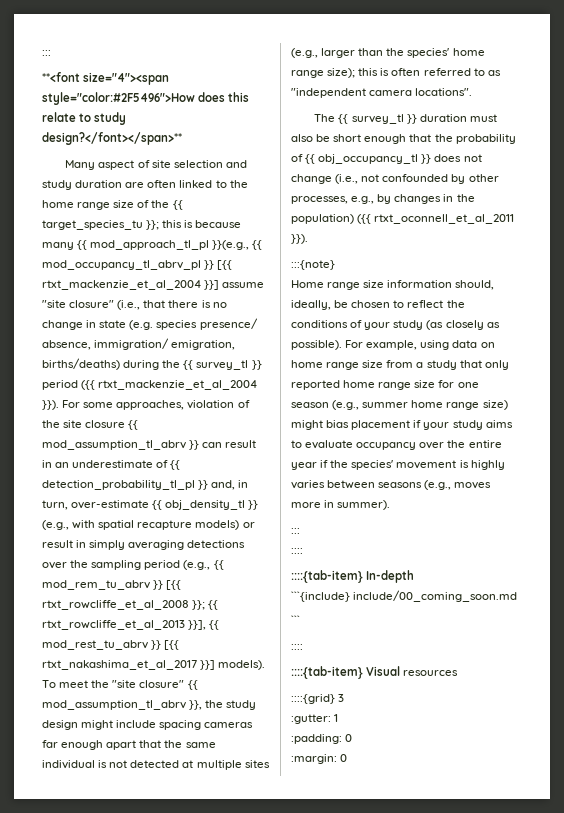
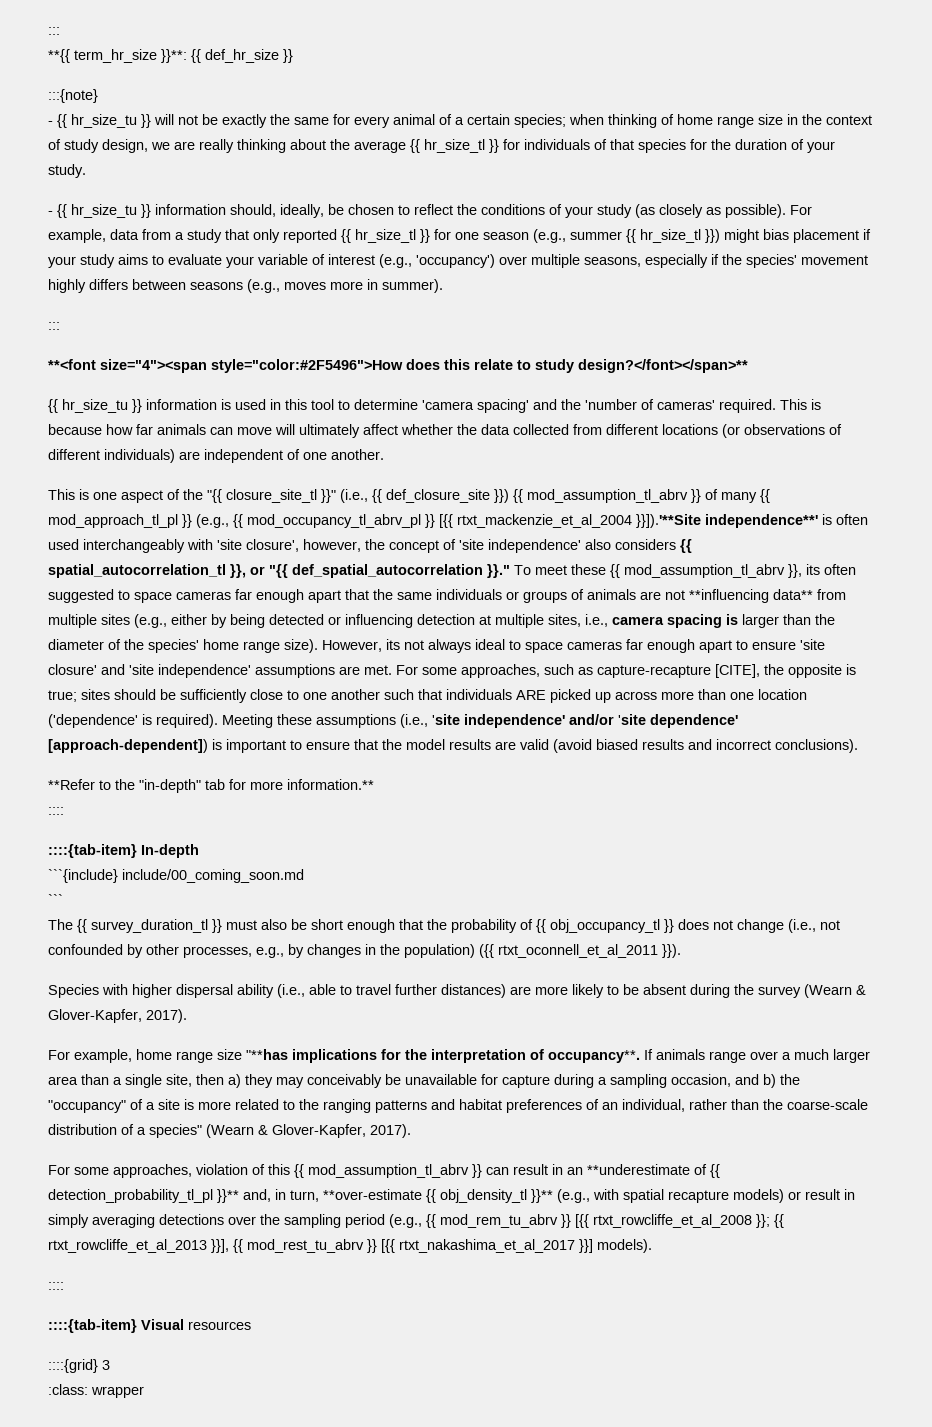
[42,50,51,56] ::: -> [48,27,60,35] [48,49,293,63] [48,89,98,103] [48,114,872,128] [48,139,835,153] [48,164,86,178] [48,204,812,218] [48,229,871,243] [48,254,868,268] [48,279,443,293] [48,322,60,330] ::: // **{{ term_hr_size }}**: {{ def_hr_size }} // :::{note} // - {{ hr_size_tu }} will not be exactly the same for every animal of a certain species; when thinking of home range size in the context of study design, we are really thinking about the average {{ hr_size_tl }} for individuals of that species for the duration of your study. // - {{ hr_size_tu }} information should, ideally, be chosen to reflect the conditions of your study (as closely as possible). For example, data from a study that only reported {{ hr_size_tl }} for one season (e.g., summer {{ hr_size_tl }}) might bias placement if your study aims to evaluate your variable of interest (e.g., 'occupancy') over multiple seasons, especially if the species' movement highly differs between seasons (e.g., moves more in summer). // :::
[65,160,247,170] [42,180,248,190] [42,200,183,210] [42,220,242,230] Many aspect of site selection and study duration are often linked to the home range size of the {{ target_species_tu }}; this is because -> [48,399,821,413] [48,424,842,438] [48,449,384,463] [48,489,718,503] {{ hr_size_tu }} information is used in this tool to determine 'camera spacing' and the 'number of cameras' required. This is because how far animals can move will ultimately affect whether the data collected from different locations (or observations of different individuals) are independent of one another. // This is one aspect of the "{{ closure_site_tl }}" (i.e., {{ def_closure_site }}) {{ mod_assumption_tl_abrv }} of
[212,240,250,250] }}(e.g., -> [182,514,229,528] }} (e.g.,
[204,280,265,290] [42,300,227,310] [42,318,258,330] [42,338,236,350] [42,358,262,370] [42,380,258,390] [42,400,59,410] }}] assume "site closure" (i.e., that there is no change in state (e.g. species presence/ absence, immigration/ emigration, births/deaths) during the {{ survey_tl }} period ({{ rtxt_mackenzie_et_al_2004 }}). -> [636,514,868,528] [48,539,692,553] [48,564,856,578] [48,589,846,603] [48,614,835,628] [48,639,825,653] [48,664,856,678] [48,689,807,703] [48,714,738,728] [48,739,858,753] [48,779,374,793] [48,807,64,815] [48,844,199,858] [48,869,304,883] [48,894,63,905] [48,919,840,933] [48,944,681,958] [48,984,866,998] [48,1009,187,1023] [48,1049,870,1063] [48,1074,800,1088] [48,1099,868,1113] [48,1124,411,1138] }}]).'**Site independence**' is often used interchangeably with 'site closure', however, the concept of 'site independence' also considers {{ spatial_autocorrelation_tl }}, or "{{ def_spatial_autocorrelation }}." To meet these {{ mod_assumption_tl_abrv }}, its often suggested to space cameras far enough apart that the same individuals or groups of animals are not **influencing data** from multiple sites (e.g., either by being detected or influencing detection at multiple sites, i.e., camera spacing is larger than the diameter of the species' home range size). However, its not always ideal to space cameras far enough apart to ensure 'site closure' and 'site independence' assumptions are met. For some approaches, such as capture-recapture [CITE], the opposite is true; sites should be sufficiently close to one another such that individuals ARE picked up across more than one location ('dependence' is required). Meeting these assumptions (i.e., 'site independence' and/or 'site dependence' [approach-dependent]) is important to ensure that the model results are valid (avoid biased results and incorrect conclusions). // **Refer to the "in-depth" tab for more information.** // :::: // ::::{tab-item} In-depth // ```{include} include/00_coming_soon.md // ``` // The {{ survey_duration_tl }} must also be short enough that the probability of {{ obj_occupancy_tl }} does not change (i.e., not confounded by other processes, e.g., by changes in the population) ({{ rtxt_oconnell_et_al_2011 }}). // Species with higher dispersal ability (i.e., able to travel further distances) are more likely to be absent during the survey (Wearn & Glover-Kapfer, 2017). // For example, home range size "**has implications for the interpretation of occupancy**. If animals range over a much larger area than a single site, then a) they may conceivably be unavailable for capture during a sampling occasion, and b) the "occupancy" of a site is more related to the ranging patterns and habitat preferences of an individual, rather than the coarse-scale distribution of a species" (Wearn & Glover-Kapfer, 2017). //
[42,420,126,428] the site closure -> [268,1164,290,1175] this
[72,460,154,468] underestimate -> [587,1164,690,1175] **underestimate
[198,480,209,490] }} -> [217,1189,239,1203] }}**
[71,500,150,509] over-estimate -> [323,1189,422,1200] **over-estimate
[248,500,259,510] }} -> [531,1189,553,1203] }}**
[42,680,198,690] [42,700,257,710] [42,720,254,730] [42,740,216,750] [42,760,270,770] [291,48,485,58] [291,68,501,78] [291,88,473,98] [314,114,497,124] [291,134,516,144] [291,154,482,164] [291,174,499,184] [291,194,475,204] [291,214,515,224] [291,234,308,244] [291,260,335,270] [291,280,495,290] [291,300,465,310] [291,320,500,330] [291,340,495,350] [291,360,509,370] [291,380,479,390] [291,400,508,410] [291,420,513,430] [291,440,502,450] [291,460,505,470] [291,480,492,490] [291,500,391,510] [291,528,300,534] [291,548,303,554] [291,570,415,583] [291,590,518,602] [291,615,300,624] To meet the "site closure" {{ mod_assumption_tl_abrv }}, the study design might include spacing cameras far enough apart that the same individual is not detected at multiple sites (e.g., larger than the species' home range size); this is often referred to as "independent camera locations". // The {{ survey_tl }} duration must also be short enough that the probability of {{ obj_occupancy_tl }} does not change (i.e., not confounded by other processes, e.g., by changes in the population) ({{ rtxt_oconnell_et_al_2011 }}). // :::{note} // Home range size information should, ideally, be chosen to reflect the conditions of your study (as closely as possible). For example, using data on home range size from a study that only reported home range size for one season (e.g., summer home range size) might bias placement if your study aims to evaluate occupancy over the entire year if the species' movement is highly varies between seasons (e.g., moves more in summer). // ::: // :::: // ::::{tab-item} In-depth // ```{include} include/00_coming_soon.md // ``` -> (652, 1246) none
[291,714,339,724] [291,734,353,744] [291,754,348,764] :gutter: 1 // :padding: 0 // :margin: 0 -> [48,1384,144,1398] :class: wrapper

